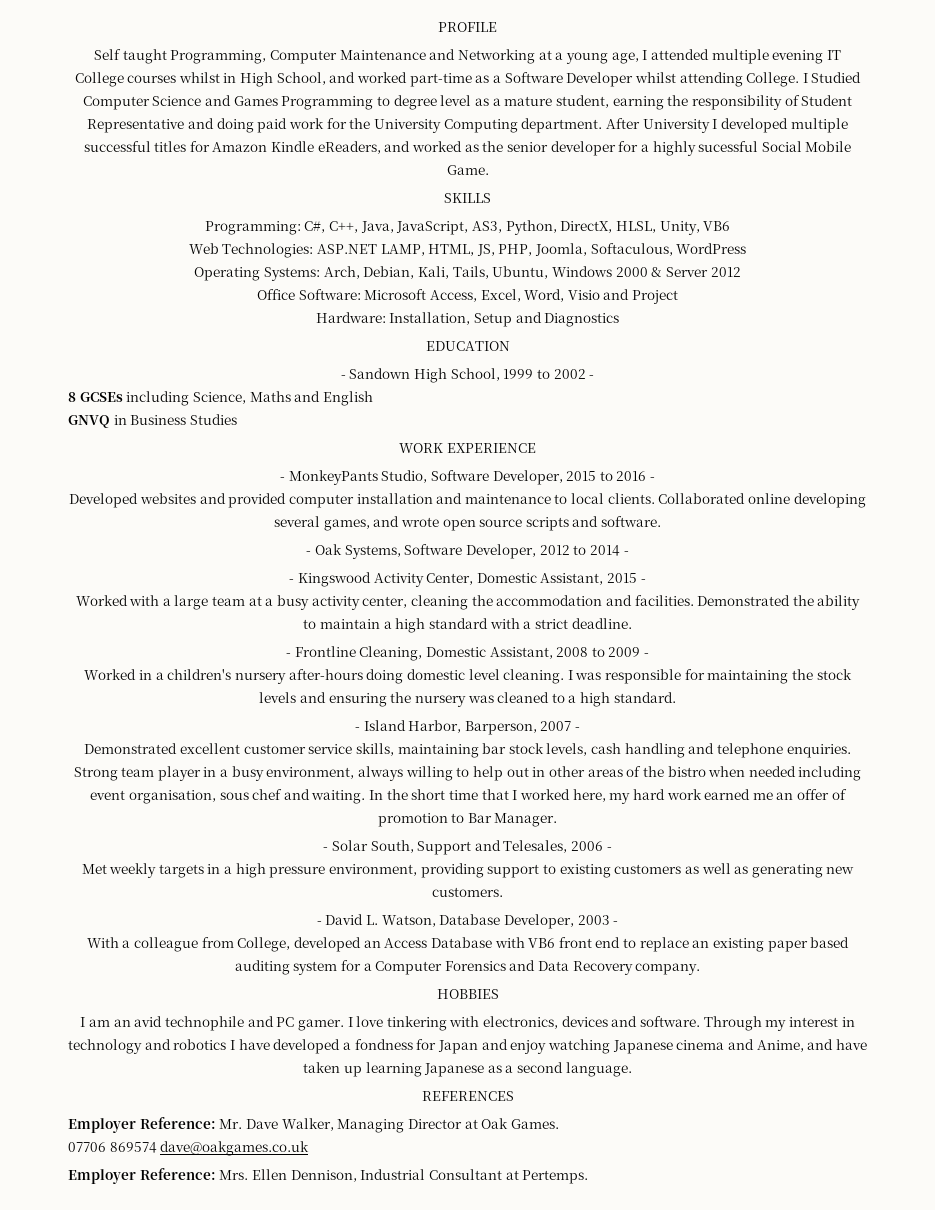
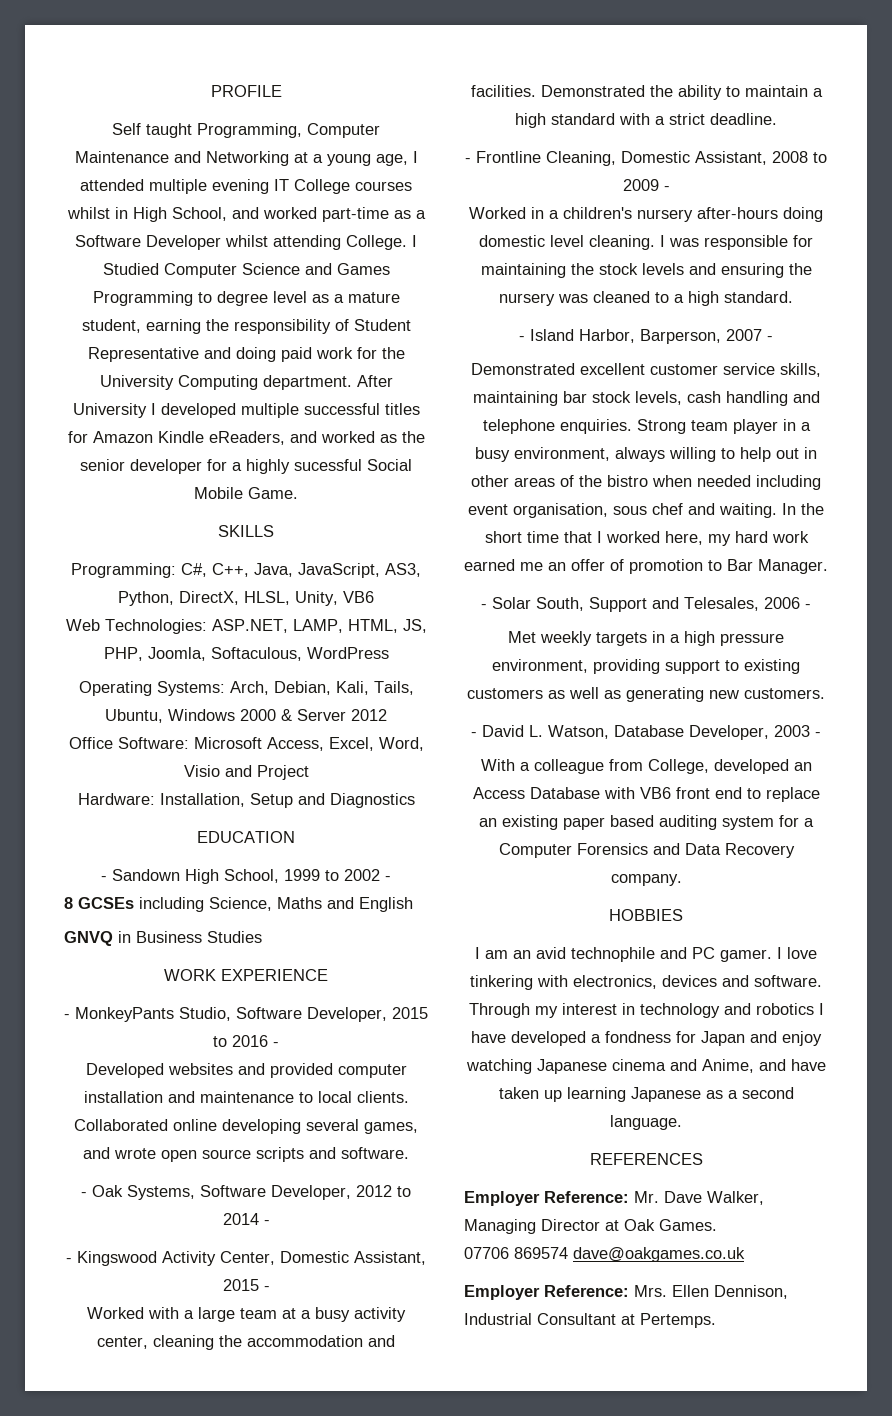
[316,244,377,254] ASP.NET -> [211,619,288,633] ASP.NET,

